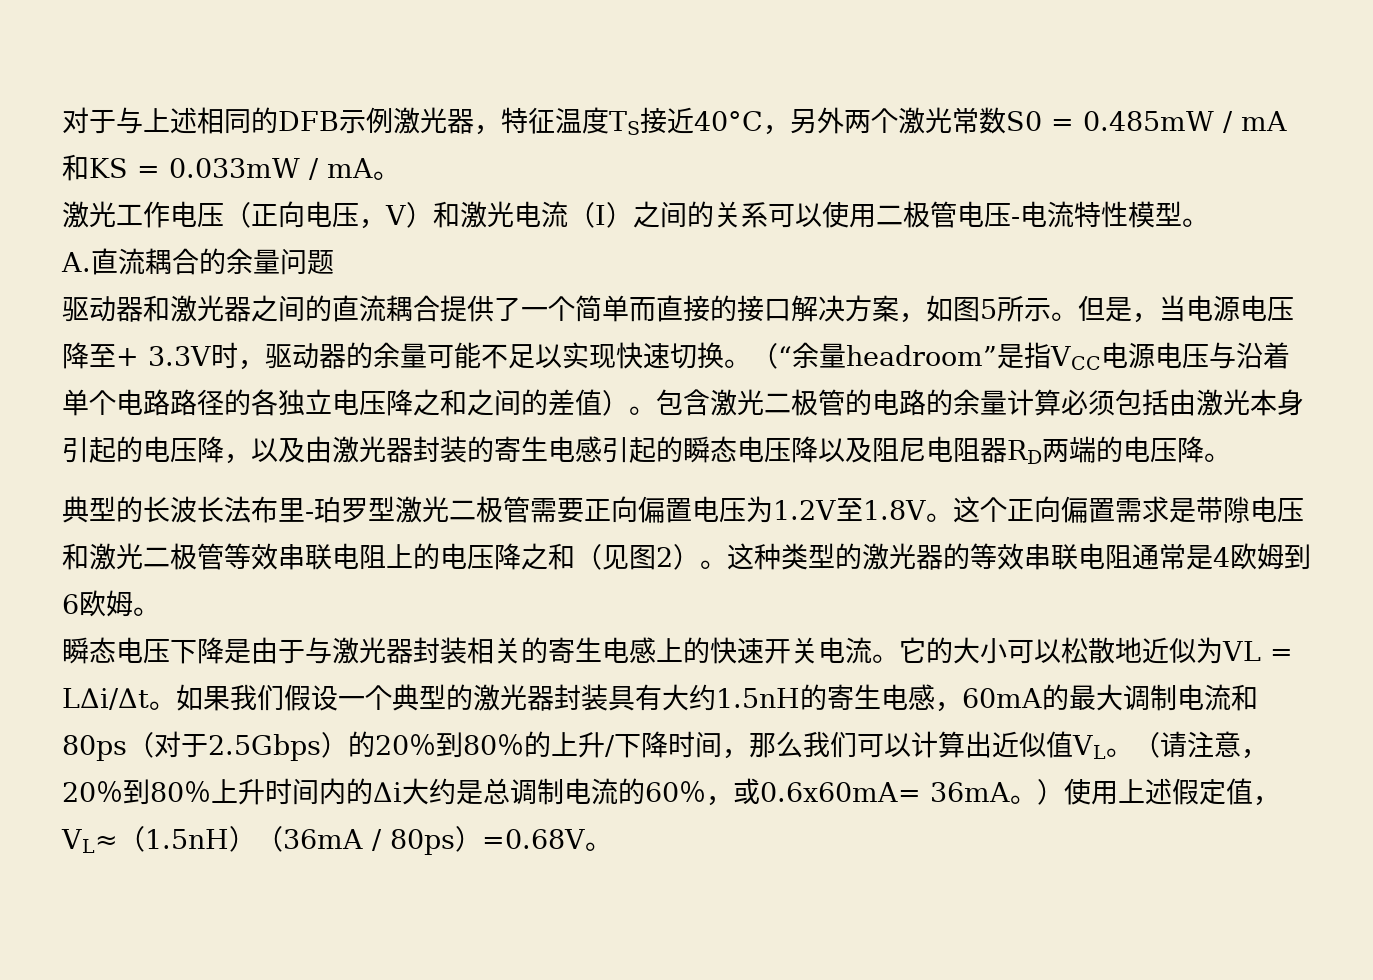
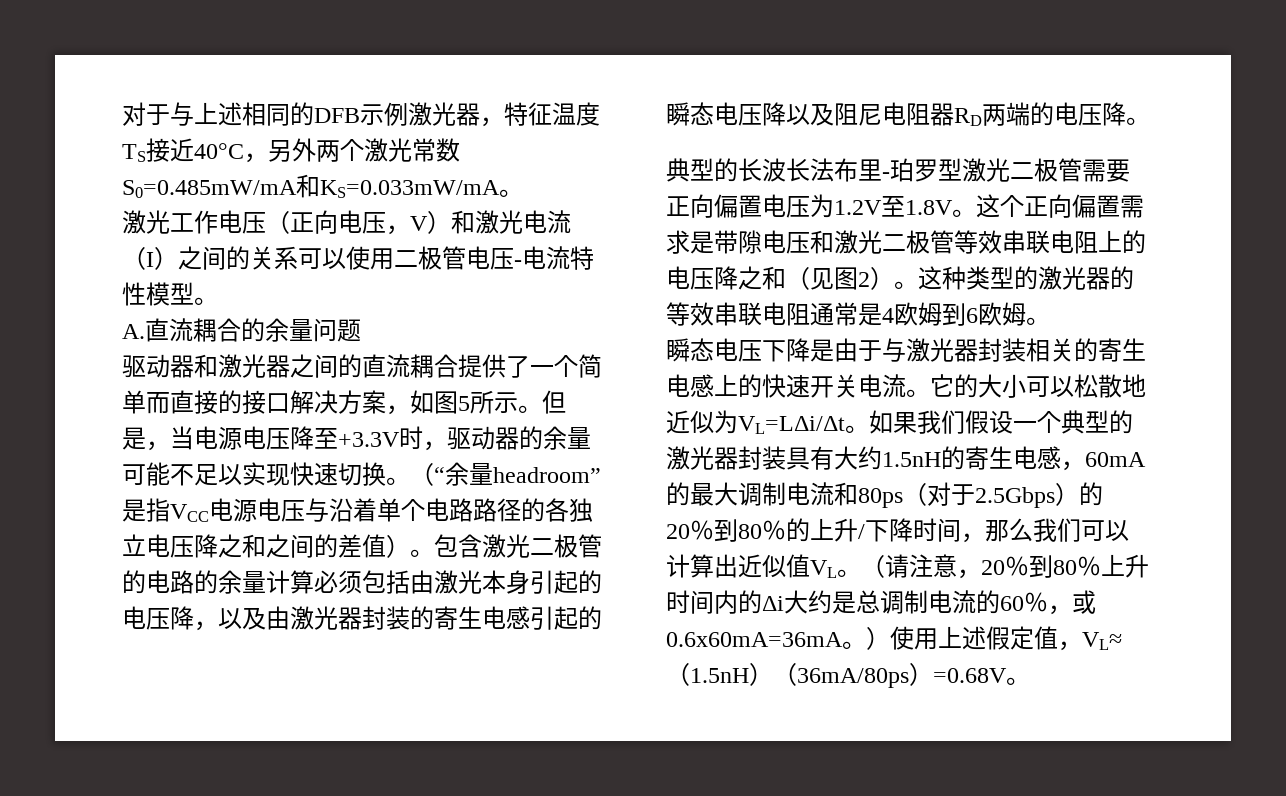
[1006,111,1287,133] [62,154,373,181] S0 = 0.485mW / mA和KS = 0.033mW / mA -> [122,174,500,198] S0=0.485mW/mA和KS=0.033mW/mA
[116,346,211,366] + 3.3V -> [338,432,400,447] +3.3V
[1222,641,1293,661] [62,688,149,710] VL = LΔi/Δt -> [738,416,845,434] VL=LΔi/Δt
[760,782,1010,802] 0.6x60mA= 36mA -> [666,632,843,647] 0.6x60mA=36mA
[283,829,455,855] 36mA / 80ps -> [797,668,909,688] 36mA/80ps

